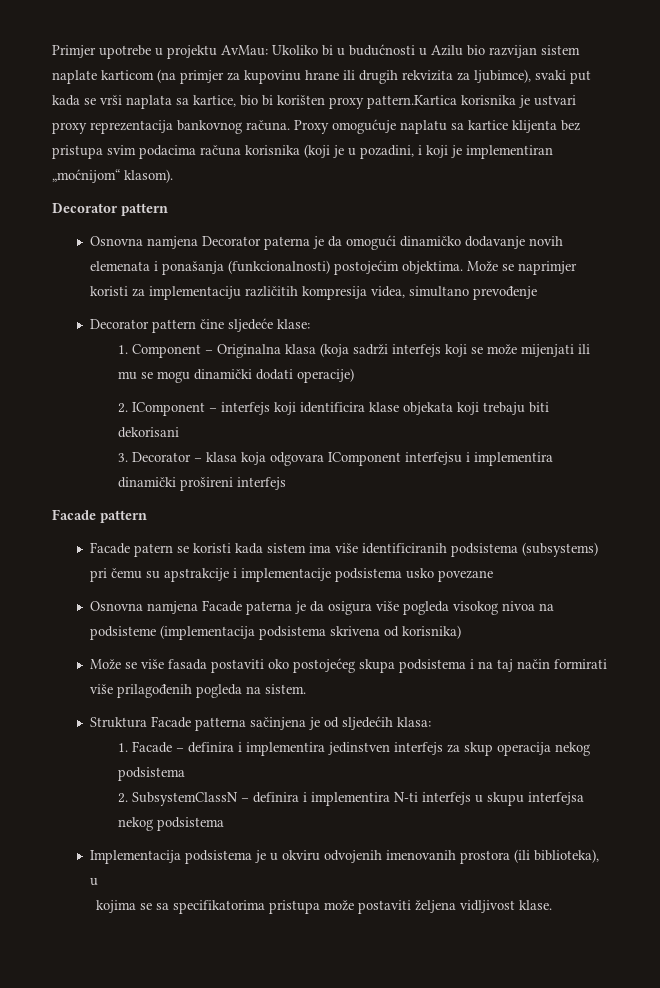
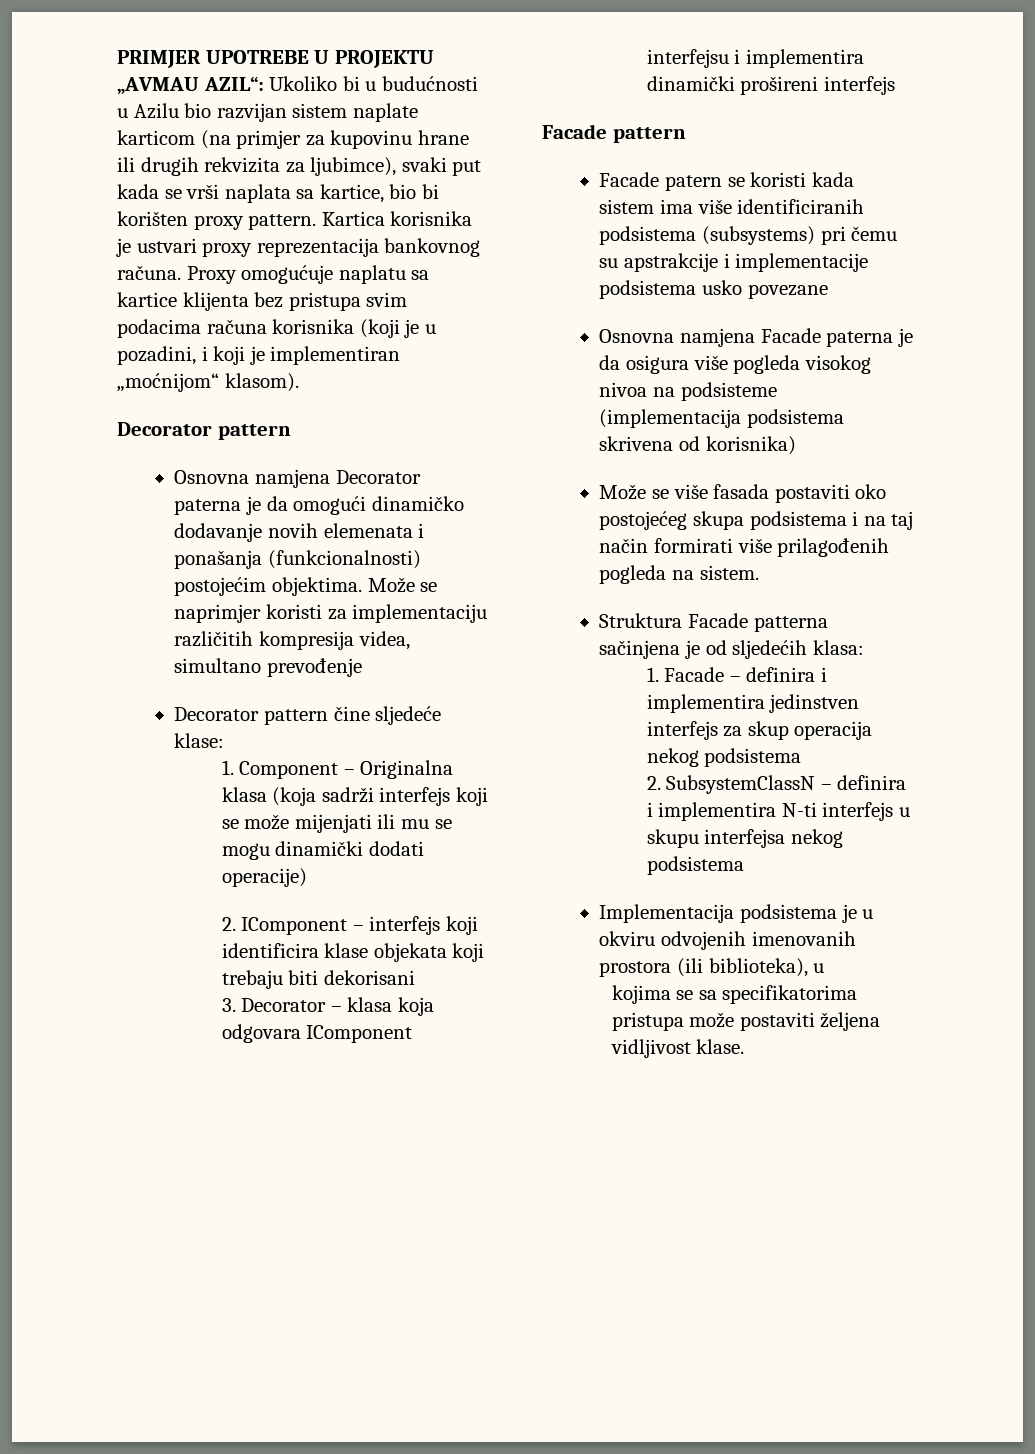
[52,45,268,59] Primjer upotrebe u projektu AvMau: -> [117,50,434,68] [117,76,264,95] PRIMJER UPOTREBE U PROJEKTU „AVMAU AZIL“:
[367,95,457,109] pattern.Kartica -> [248,211,385,230] pattern. Kartica

